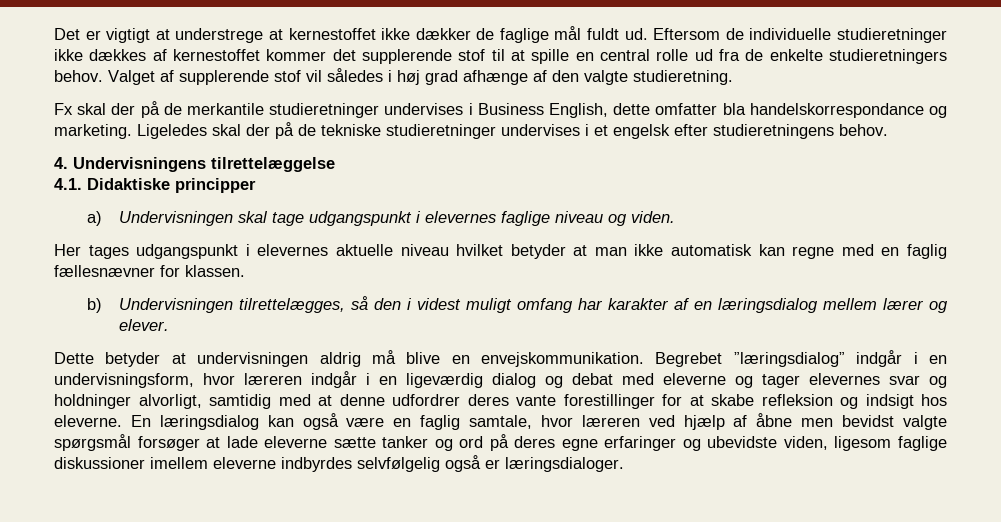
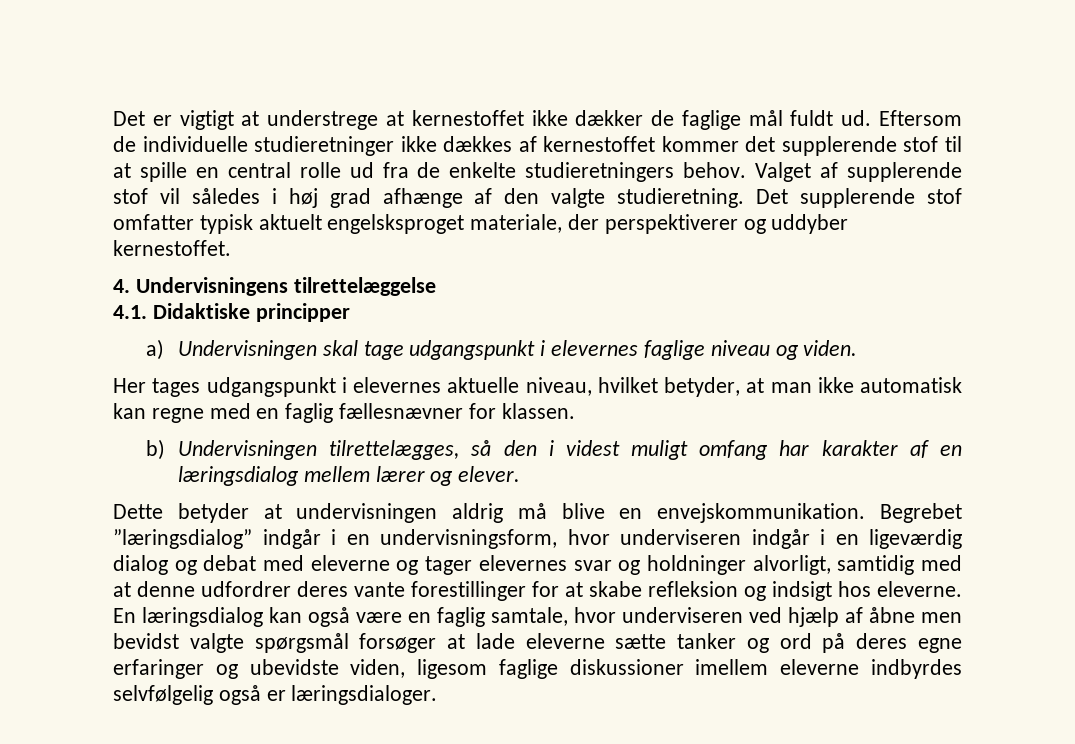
[54,101,948,118] [54,122,888,139] // Fx skal der på de merkantile studieretninger undervises i Business English, dette omfatter bla handelskorrespondance og marketing. Ligeledes skal der på de tekniske studieretninger undervises i et engelsk efter studieretningens behov. -> [756,188,962,208] [113,214,849,234] [113,240,231,256] Det supplerende stof omfatter typisk aktuelt engelsksproget materiale, der perspektiverer og uddyber kernestoffet.
[400,244,566,259] niveau hvilket betyder -> [525,377,740,397] niveau, hvilket betyder,
[244,373,302,385] læreren -> [620,529,741,545] underviseren
[581,415,640,427] læreren -> [622,607,743,623] underviseren

